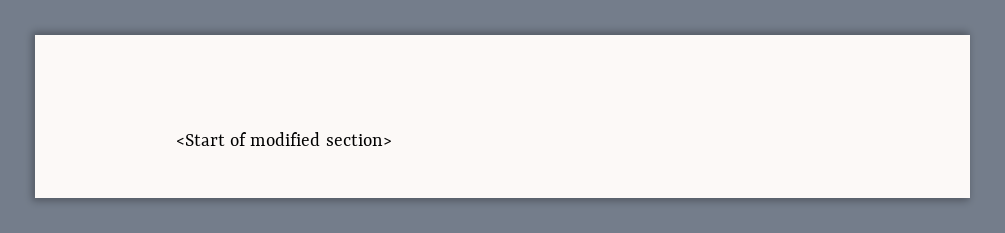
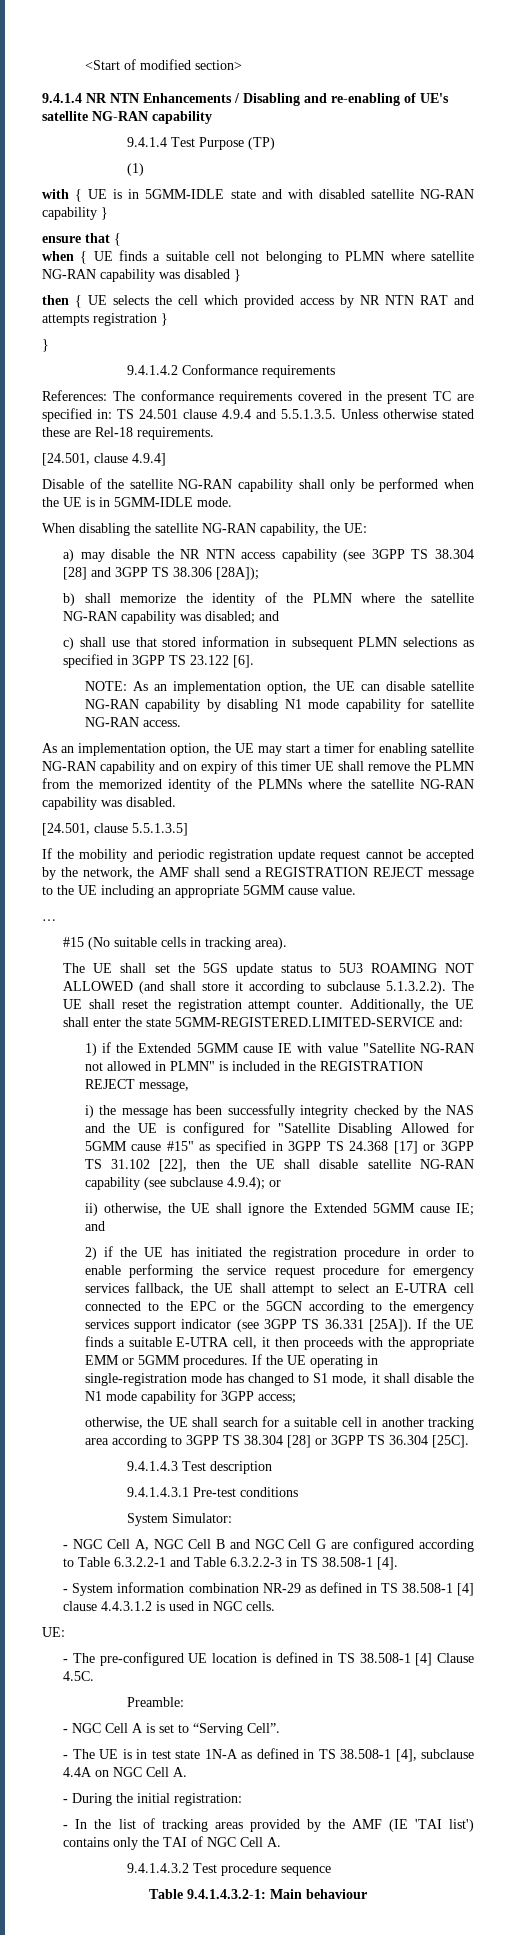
(392, 140) none -> [42,93,449,106] [42,111,212,124] [127,137,276,150] [127,163,145,176] [42,189,474,202] [42,207,108,220] [42,233,121,246] [42,250,474,264] [42,269,241,282] [42,295,474,308] [42,313,168,326] [42,339,49,352] [127,364,336,378] [42,390,474,404] [42,408,474,422] [42,427,214,440] [42,453,166,466] [42,478,475,492] [42,497,232,507] [42,523,367,536] [63,549,474,562] [63,567,260,580] [63,592,474,606] [63,611,280,624] [63,636,474,650] [63,654,255,668] [84,681,475,694] [84,698,474,712] [84,717,181,727] [42,742,474,756] [42,760,474,774] [42,778,474,792] [42,797,176,810] [42,823,188,836] [42,848,474,862] [42,867,475,880] [42,885,356,898] [42,919,56,921] [63,937,288,950] [63,963,474,976] [63,981,474,994] [63,999,475,1012] [63,1017,464,1027] [84,1042,474,1056] [84,1061,423,1071] [84,1079,189,1092] [84,1104,474,1118] [84,1122,474,1136] [84,1140,474,1154] [84,1159,474,1172] [84,1177,281,1190] [84,1203,474,1216] [84,1221,105,1231] [84,1246,474,1260] [84,1264,474,1278] [84,1282,474,1296] [84,1301,474,1314] [84,1318,475,1332] [84,1336,474,1350] [84,1354,378,1368] [84,1373,475,1386] [84,1390,296,1404] [84,1416,475,1430] [84,1435,469,1448] [127,1461,273,1474] [127,1487,299,1497] [127,1513,233,1526] [63,1538,474,1552] [63,1557,399,1570] [63,1582,475,1596] [63,1601,276,1611] [42,1627,65,1637] [63,1652,474,1666] [63,1671,95,1681] [127,1697,185,1707] [63,1723,281,1736] [63,1748,474,1762] [63,1767,188,1777] [63,1793,243,1806] [63,1818,475,1832] [63,1836,282,1850] [127,1863,332,1876] [149,1889,367,1899] // 9.4.1.4 NR NTN Enhancements / Disabling and re-enabling of UE's satellite NG-RAN capability // 9.4.1.4 Test Purpose (TP) // (1) // with { UE is in 5GMM-IDLE state and with disabled satellite NG-RAN capability } // ensure that { // when { UE finds a suitable cell not belonging to PLMN where satellite NG-RAN capability was disabled } // then { UE selects the cell which provided access by NR NTN RAT and attempts registration } // } // 9.4.1.4.2 Conformance requirements // References: The conformance requirements covered in the present TC are specified in: TS 24.501 clause 4.9.4 and 5.5.1.3.5. Unless otherwise stated these are Rel-18 requirements. // [24.501, clause 4.9.4] // Disable of the satellite NG-RAN capability shall only be performed when the UE is in 5GMM-IDLE mode. // When disabling the satellite NG-RAN capability, the UE: // a) may disable the NR NTN access capability (see 3GPP TS 38.304 [28] and 3GPP TS 38.306 [28A]); // b) shall memorize the identity of the PLMN where the satellite NG-RAN capability was disabled; and // c) shall use that stored information in subsequent PLMN selections as specified in 3GPP TS 23.122 [6]. // NOTE: As an implementation option, the UE can disable satellite NG-RAN capability by disabling N1 mode capability for satellite NG-RAN access. // As an implementation option, the UE may start a timer for enabling satellite NG-RAN capability and on expiry of this timer UE shall remove the PLMN from the memorized identity of the PLMNs where the satellite NG-RAN capability was disabled. // [24.501, clause 5.5.1.3.5] // If the mobility and periodic registration update request cannot be accepted by the network, the AMF shall send a REGISTRATION REJECT message to the UE including an appropriate 5GMM cause value. // … // #15 (No suitable cells in tracking area). // The UE shall set the 5GS update status to 5U3 ROAMING NOT ALLOWED (and shall store it according to subclause 5.1.3.2.2). The UE shall reset the registration attempt counter. Additionally, the UE shall enter the state 5GMM-REGISTERED.LIMITED-SERVICE and: // 1) if the Extended 5GMM cause IE with value "Satellite NG-RAN not allowed in PLMN" is included in the REGISTRATION REJECT message, // i) the message has been successfully integrity checked by the NAS and the UE is configured for "Satellite Disabling Allowed for 5GMM cause #15" as specified in 3GPP TS 24.368 [17] or 3GPP TS 31.102 [22], then the UE shall disable satellite NG-RAN capability (see subclause 4.9.4); or // ii) otherwise, the UE shall ignore the Extended 5GMM cause IE; and // 2) if the UE has initiated the registration procedure in order to enable performing the service request procedure for emergency services fallback, the UE shall attempt to select an E-UTRA cell connected to the EPC or the 5GCN according to the emergency services support indicator (see 3GPP TS 36.331 [25A]). If the UE finds a suitable E-UTRA cell, it then proceeds with the appropriate EMM or 5GMM procedures. If the UE operating in single-registration mode has changed to S1 mode, it shall disable the N1 mode capability for 3GPP access; // otherwise, the UE shall search for a suitable cell in another tracking area according to 3GPP TS 38.304 [28] or 3GPP TS 36.304 [25C]. // 9.4.1.4.3 Test description // 9.4.1.4.3.1 Pre-test conditions // System Simulator: // - NGC Cell A, NGC Cell B and NGC Cell G are configured according to Table 6.3.2.2-1 and Table 6.3.2.2-3 in TS 38.508-1 [4]. // - System information combination NR-29 as defined in TS 38.508-1 [4] clause 4.4.3.1.2 is used in NGC cells. // UE: // - The pre-configured UE location is defined in TS 38.508-1 [4] Clause 4.5C. // Preamble: // - NGC Cell A is set to “Serving Cell”. // - The UE is in test state 1N-A as defined in TS 38.508-1 [4], subclause 4.4A on NGC Cell A. // - During the initial registration: // - In the list of tracking areas provided by the AMF (IE 'TAI list') contains only the TAI of NGC Cell A. // 9.4.1.4.3.2 Test procedure sequence // Table 9.4.1.4.3.2-1: Main behaviour

